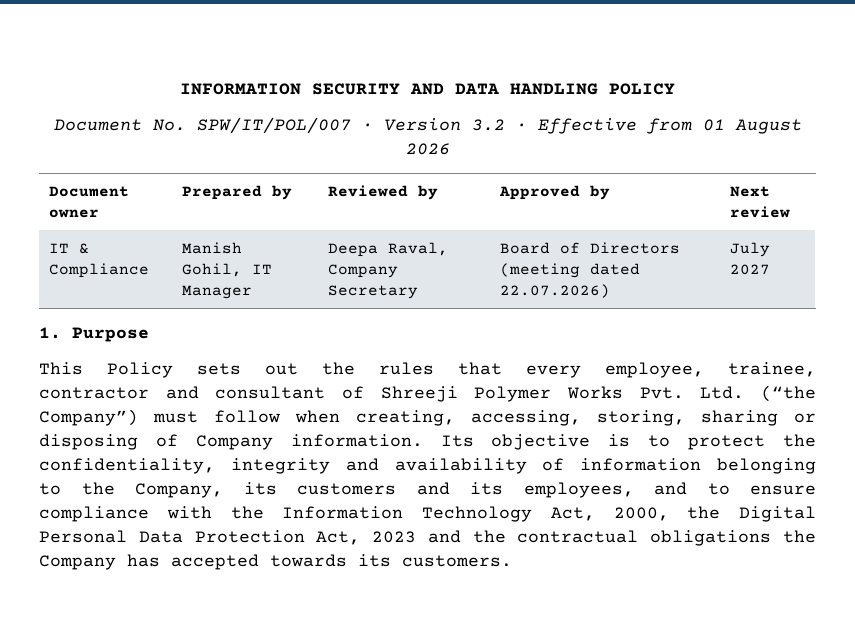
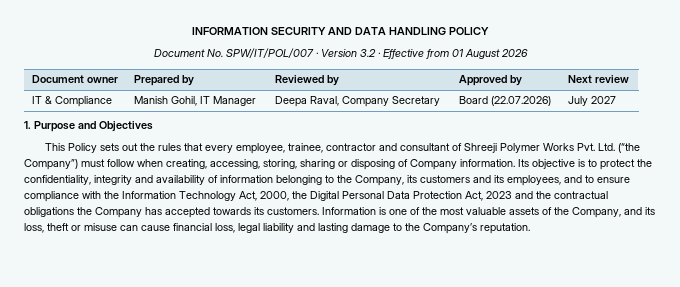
[559,242,680,254] [499,263,640,278] [499,284,610,298] of Directors (meeting dated 22.07.2026) -> [490,96,551,106] (22.07.2026)
(149, 334) none -> [78,121,153,132] and Objectives
(512, 561) none -> [322,207,655,218] [24,223,530,234] Information is one of the most valuable assets of the Company, and its loss, theft or misuse can cause financial loss, legal liability and lasting damage to the Company’s reputation.

